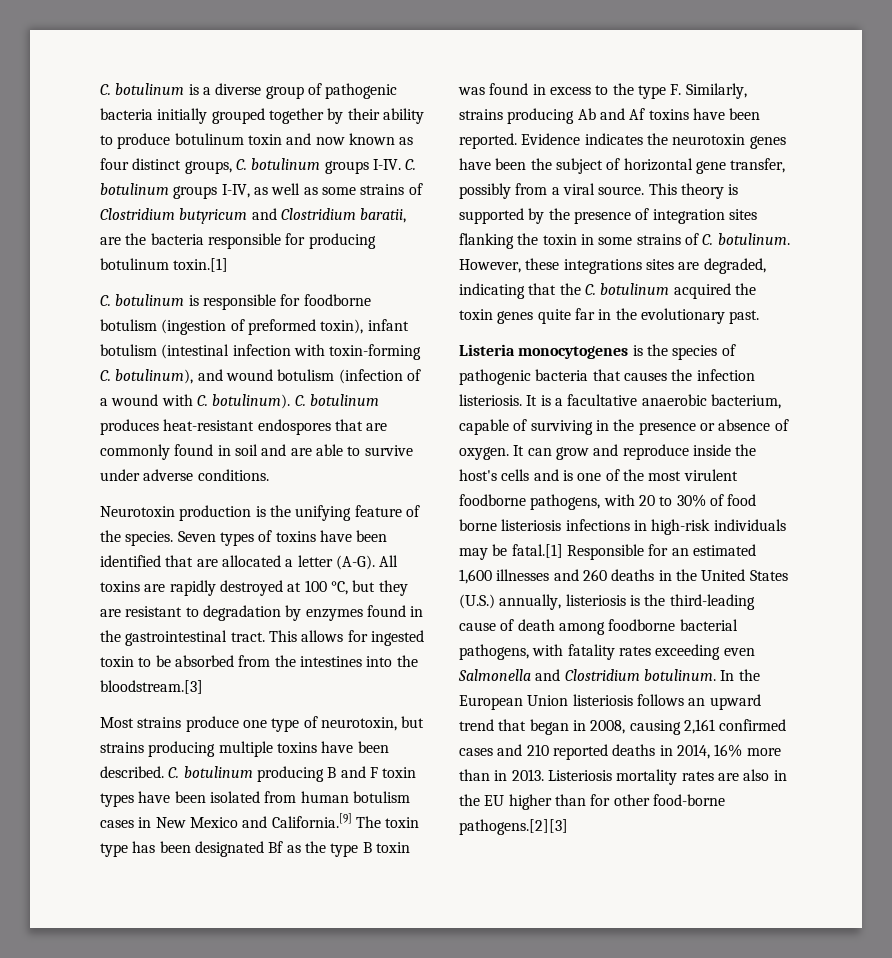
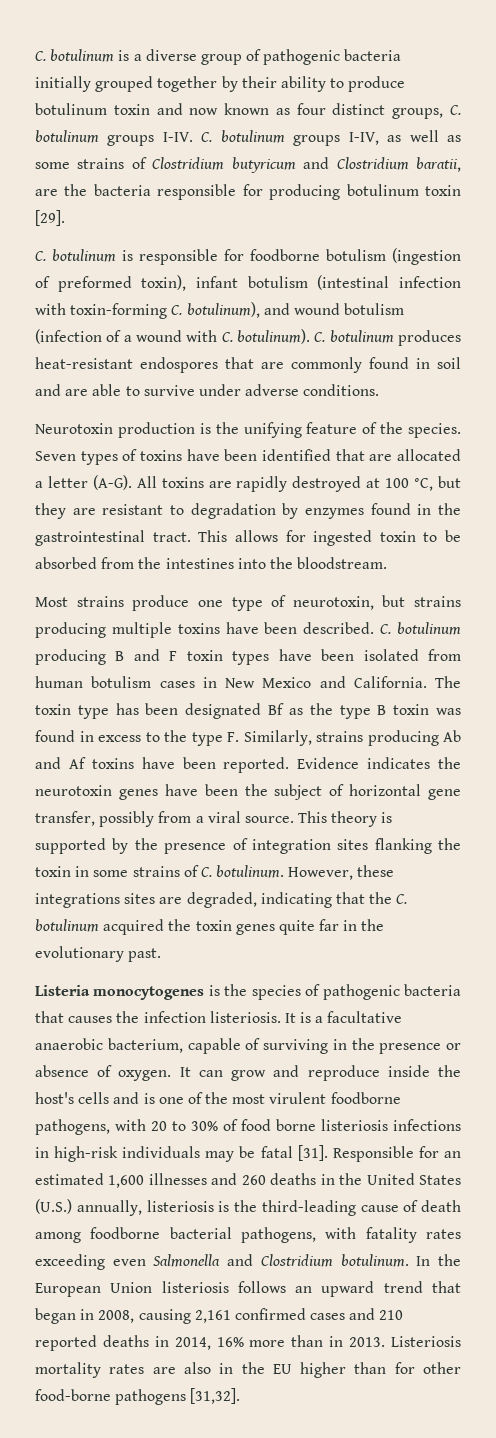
[173,258,229,272] toxin.[1] -> [425,185,461,196] [35,210,65,226] toxin [29].
[100,680,203,694] bloodstream.[3] -> [297,557,388,569] bloodstream.
[271,813,352,828] California.[9] -> [353,676,427,688] California.
[511,544,563,558] fatal.[1] -> [260,1145,328,1161] fatal [31].
[459,819,568,835] pathogens.[2][3] -> [115,1388,241,1405] pathogens [31,32].

